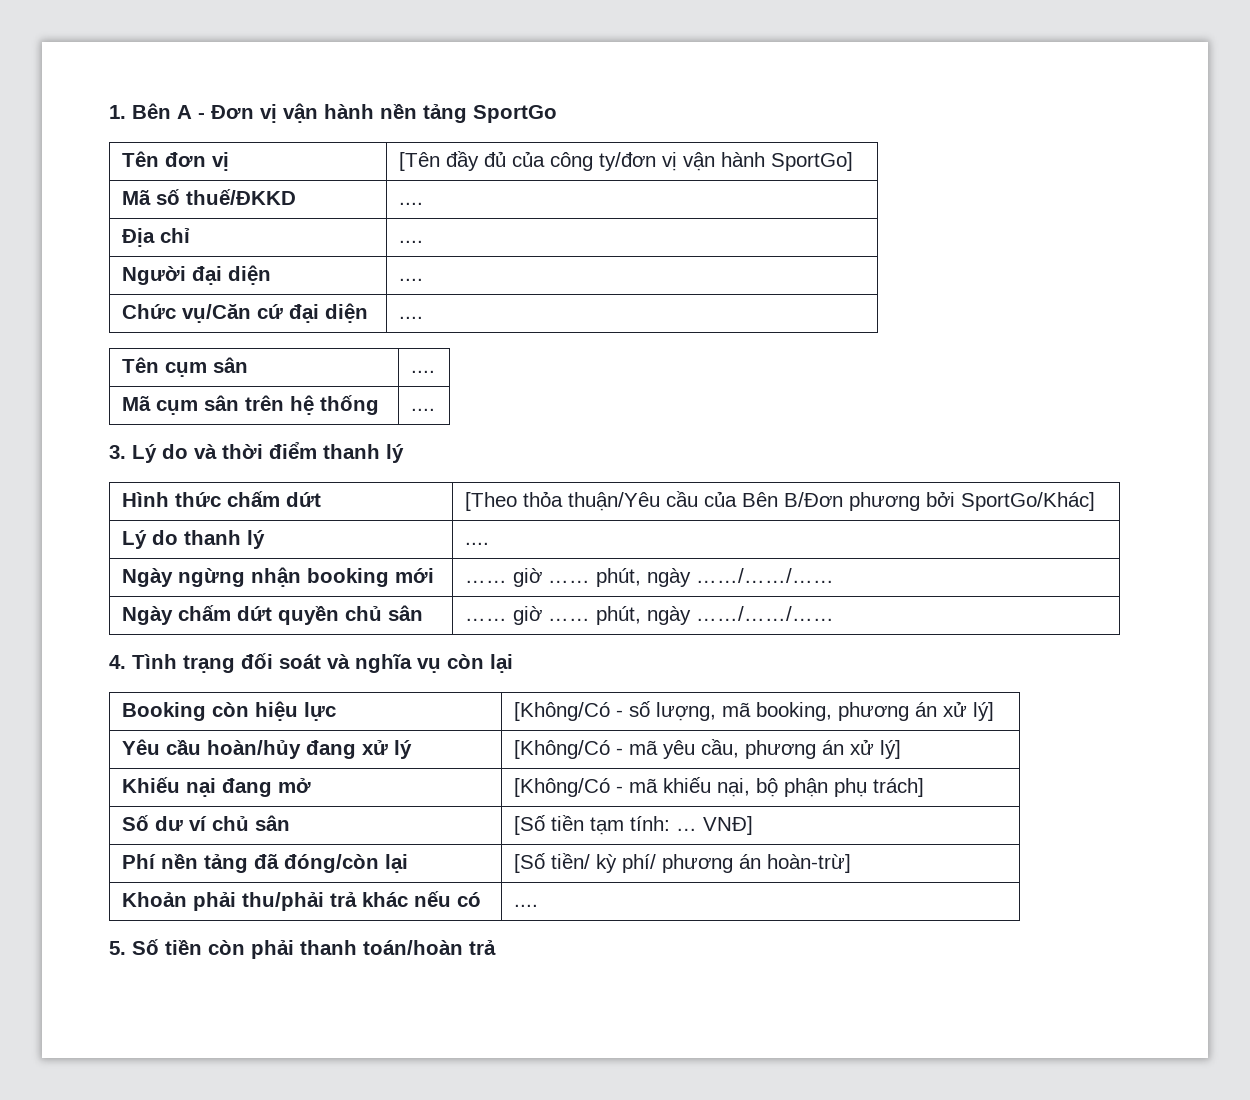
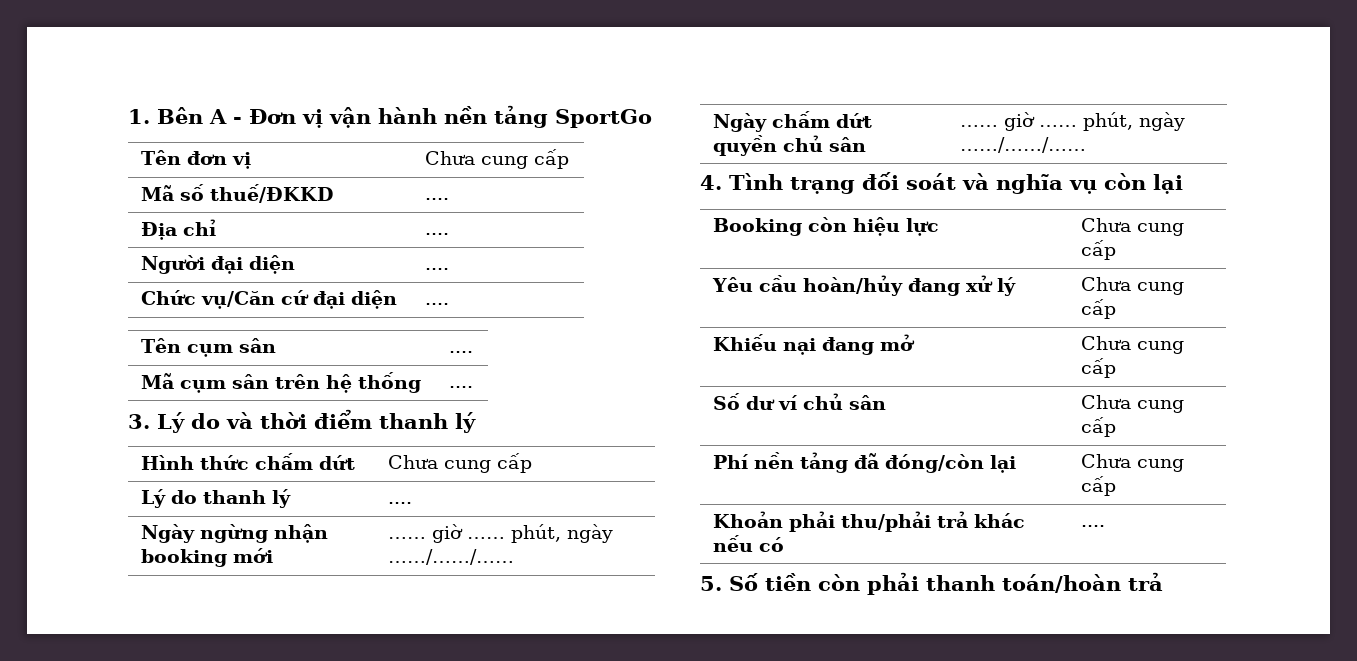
[398,151,853,171] [Tên đầy đủ của công ty/đơn vị vận hành SportGo] -> [424,149,569,169] Chưa cung cấp
[464,491,1095,511] [Theo thỏa thuận/Yêu cầu của Bên B/Đơn phương bởi SportGo/Khác] -> [387,453,532,473] Chưa cung cấp
[513,701,994,721] [Không/Có - số lượng, mã booking, phương án xử lý] -> [1080,218,1184,236] [1080,240,1116,260] Chưa cung cấp
[513,739,901,759] [121,777,311,797] [513,777,924,797] [Không/Có - mã yêu cầu, phương án xử lý] // Khiếu nại đang mở | [Không/Có - mã khiếu nại, bộ phận phụ trách] -> [1080,277,1184,295] [1080,299,1116,319] [712,334,915,355] [1080,336,1184,354] [1080,358,1116,378] Chưa cung cấp // Khiếu nại đang mở | Chưa cung cấp
[513,815,753,835] [Số tiền tạm tính: … VNĐ] -> [1080,395,1184,413] [1080,417,1116,437] Chưa cung cấp
[513,853,851,873] [Số tiền/ kỳ phí/ phương án hoàn-trừ] -> [1080,454,1184,472] [1080,476,1116,496] Chưa cung cấp

